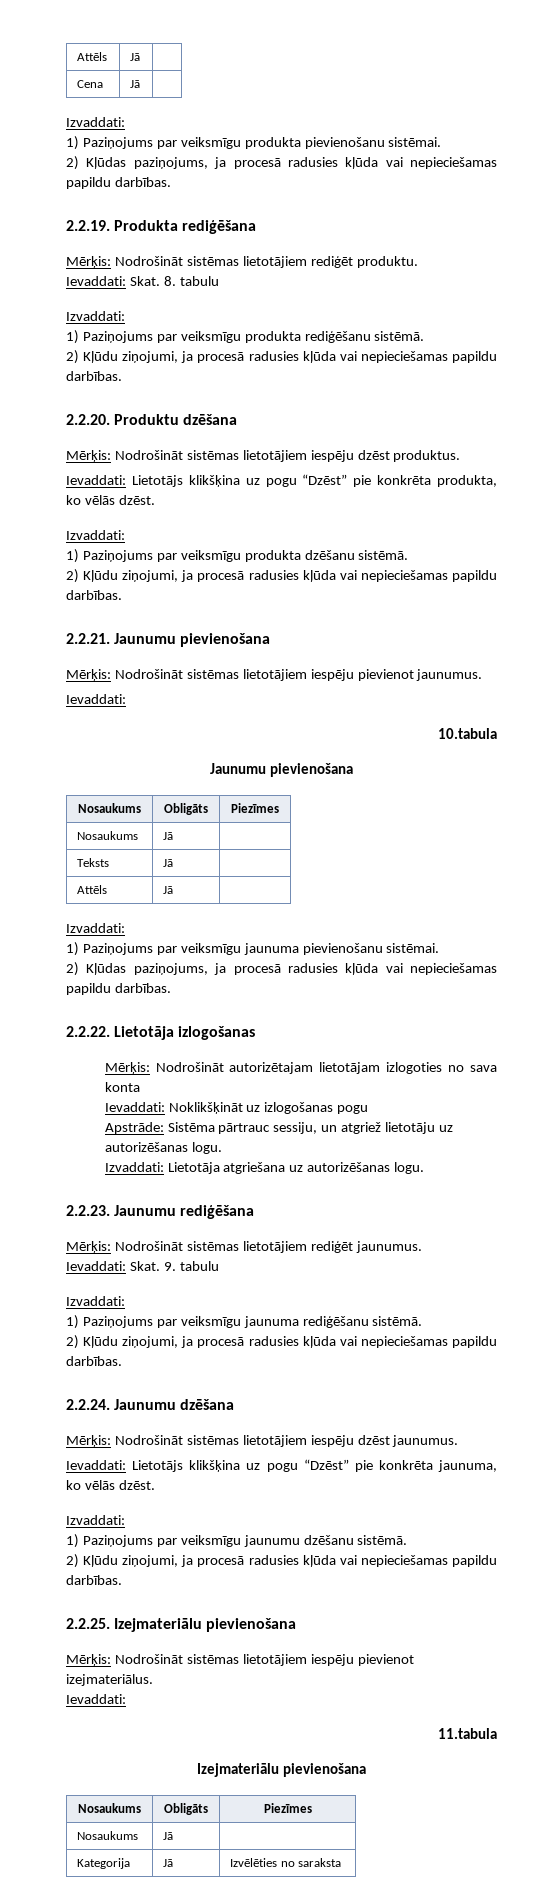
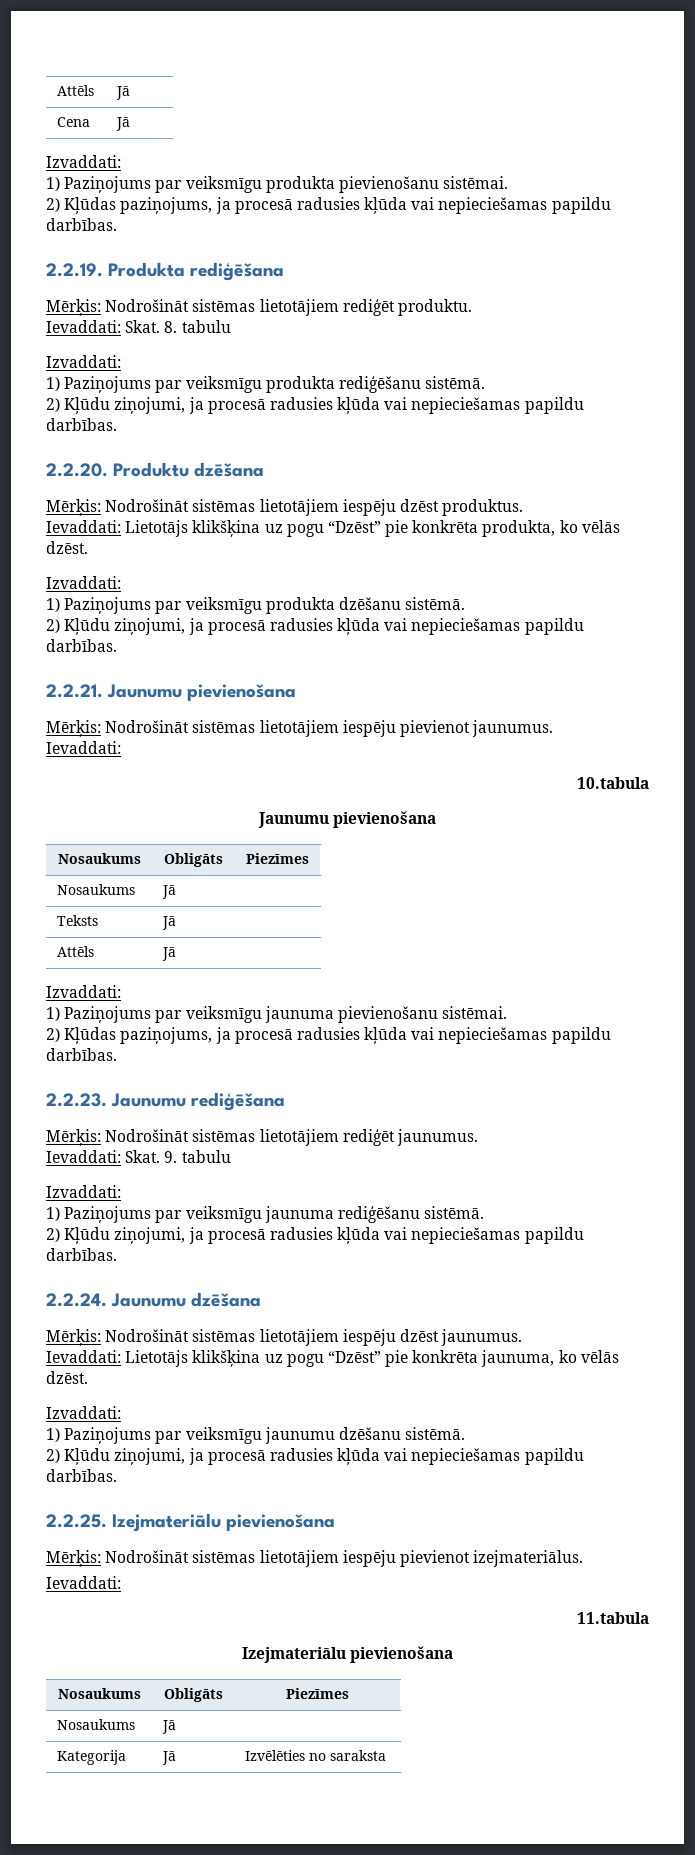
[66,1026,256,1040] [104,1062,497,1074] [104,1082,140,1092] [104,1102,369,1114] [104,1122,453,1134] [104,1142,222,1154] [104,1162,425,1174] // 2.2.22. Lietotāja izlogošanas // Mērķis: Nodrošināt autorizētajam lietotājam izlogoties no sava konta // Ievaddati: Noklikšķināt uz izlogošanas pogu // Apstrāde: Sistēma pārtrauc sessiju, un atgriež lietotāju uz autorizēšanas logu. // Izvaddati: Lietotāja atgriešana uz autorizēšanas logu. -> (117, 1054) none

